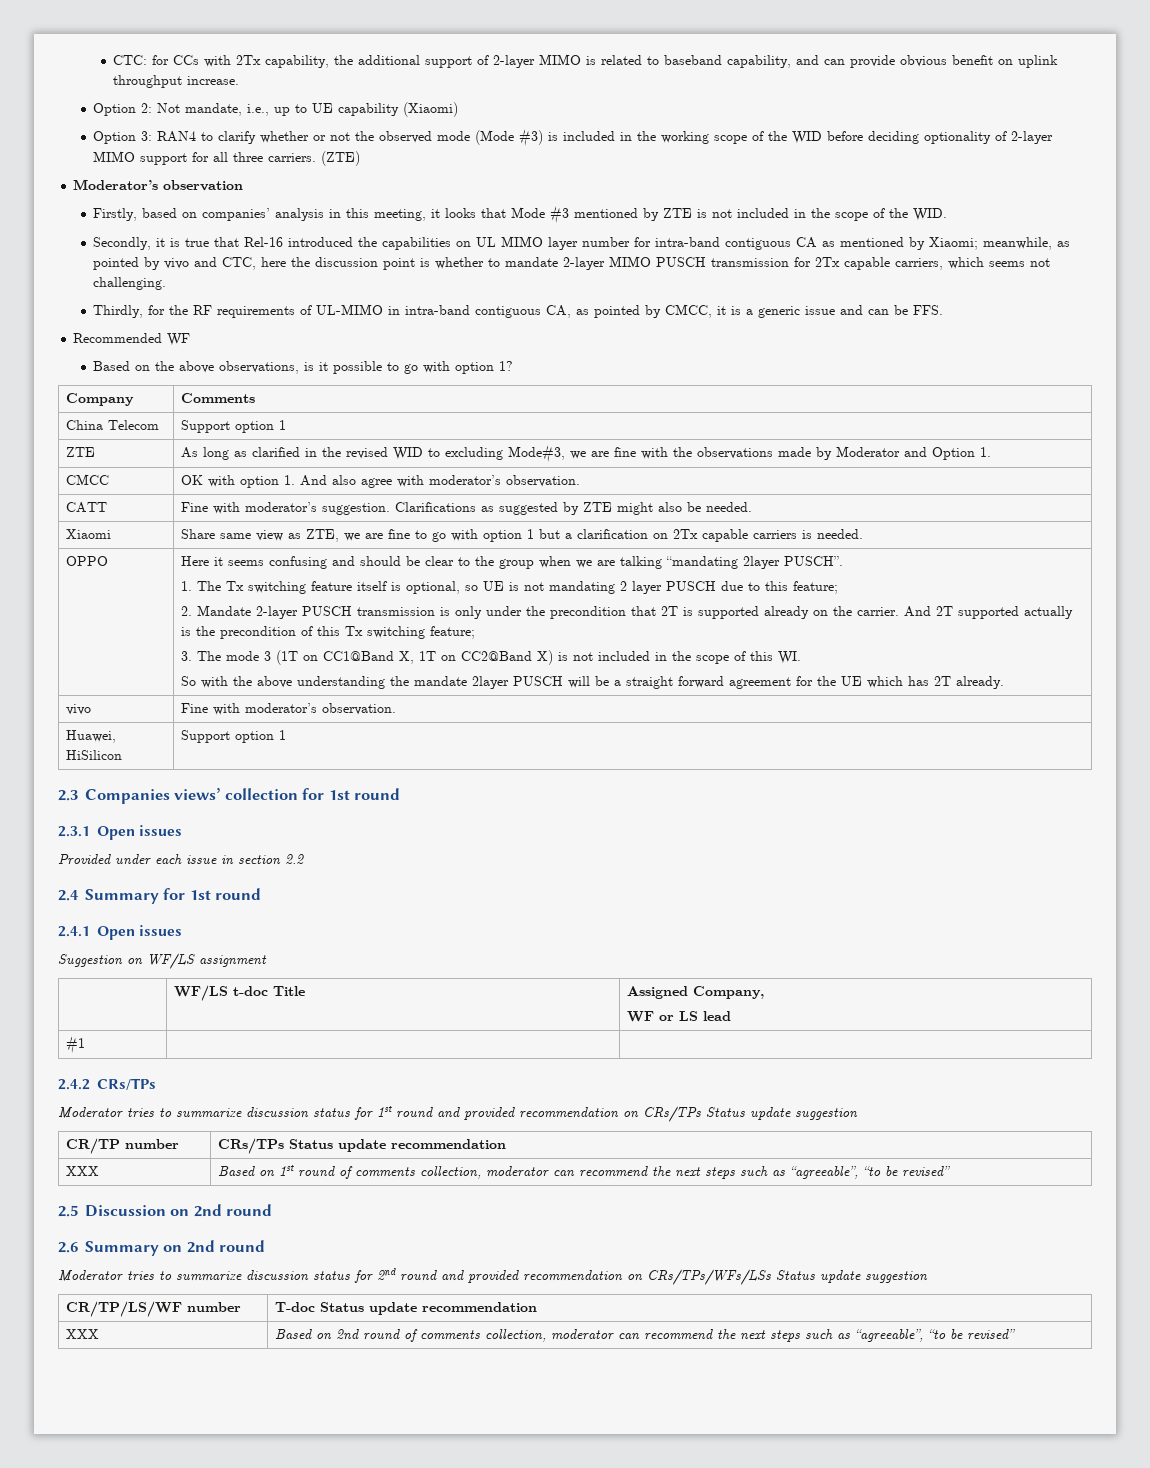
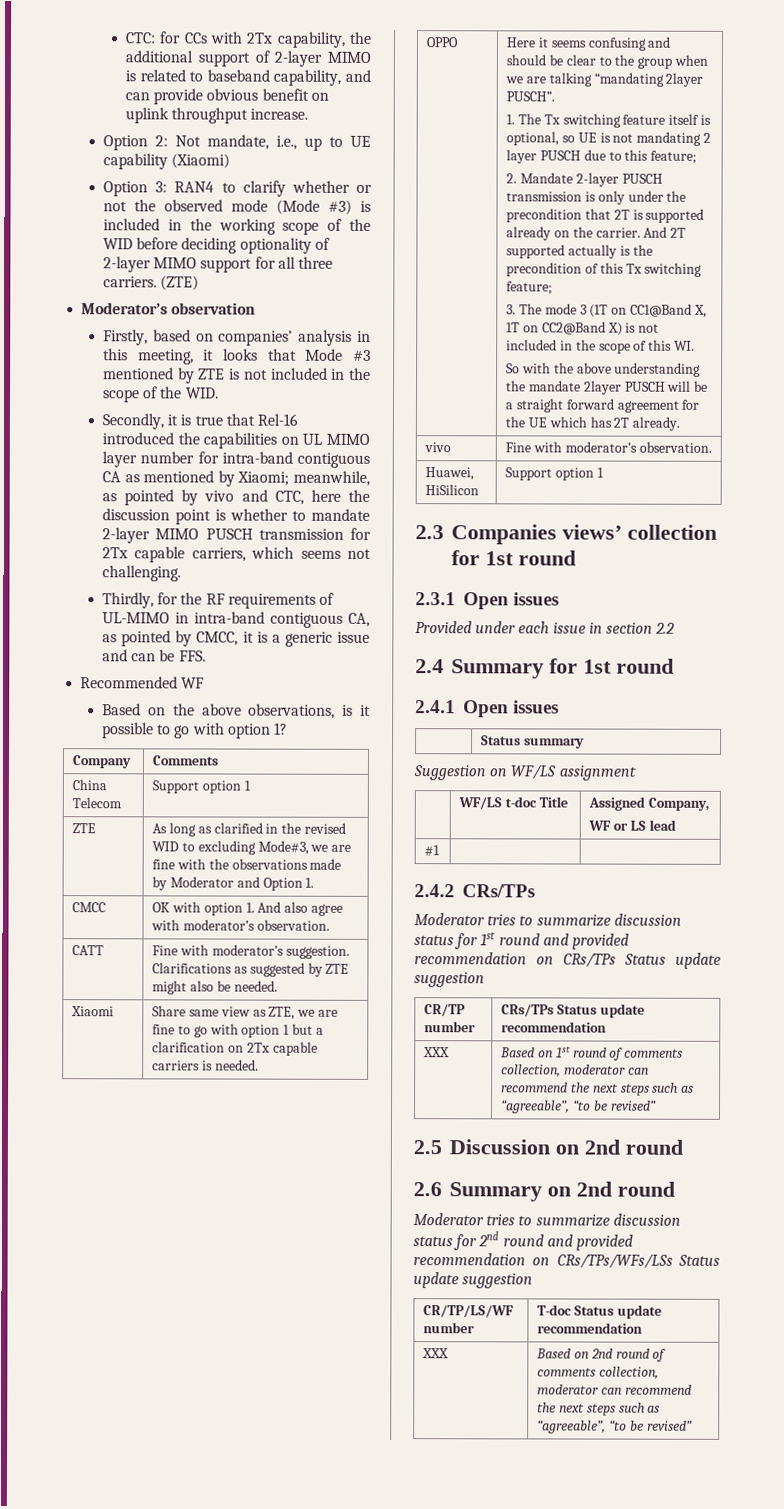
(183, 930) none -> [481,735,585,749] // | Status summary

